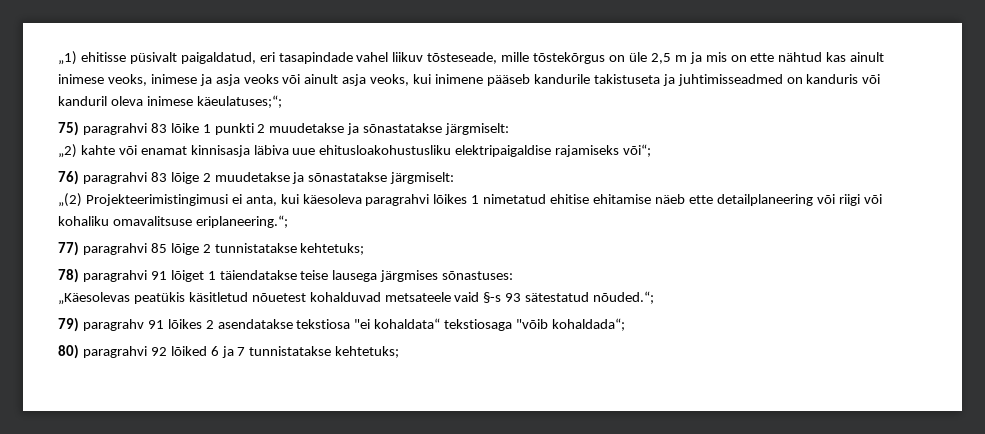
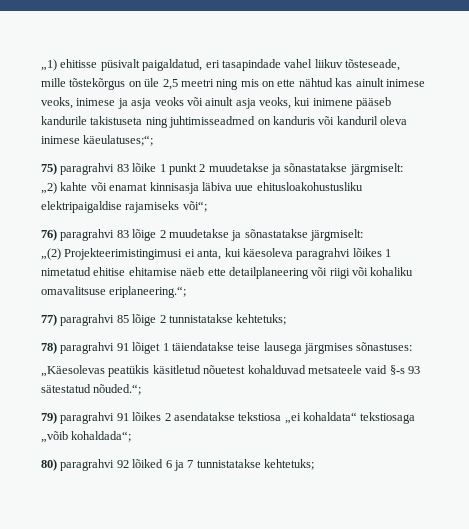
[674,52,702,64] m ja -> [180,79,239,90] meetri ning
[662,74,675,86] ja -> [145,117,168,128] ning
[214,123,254,135] punkti -> [168,163,197,175] punkt
[82,319,144,331] paragrahv -> [60,412,115,424] paragrahvi
[354,319,371,329] "ei -> [284,413,301,424] „ei
[516,319,549,329] "võib -> [41,431,68,443] „võib

